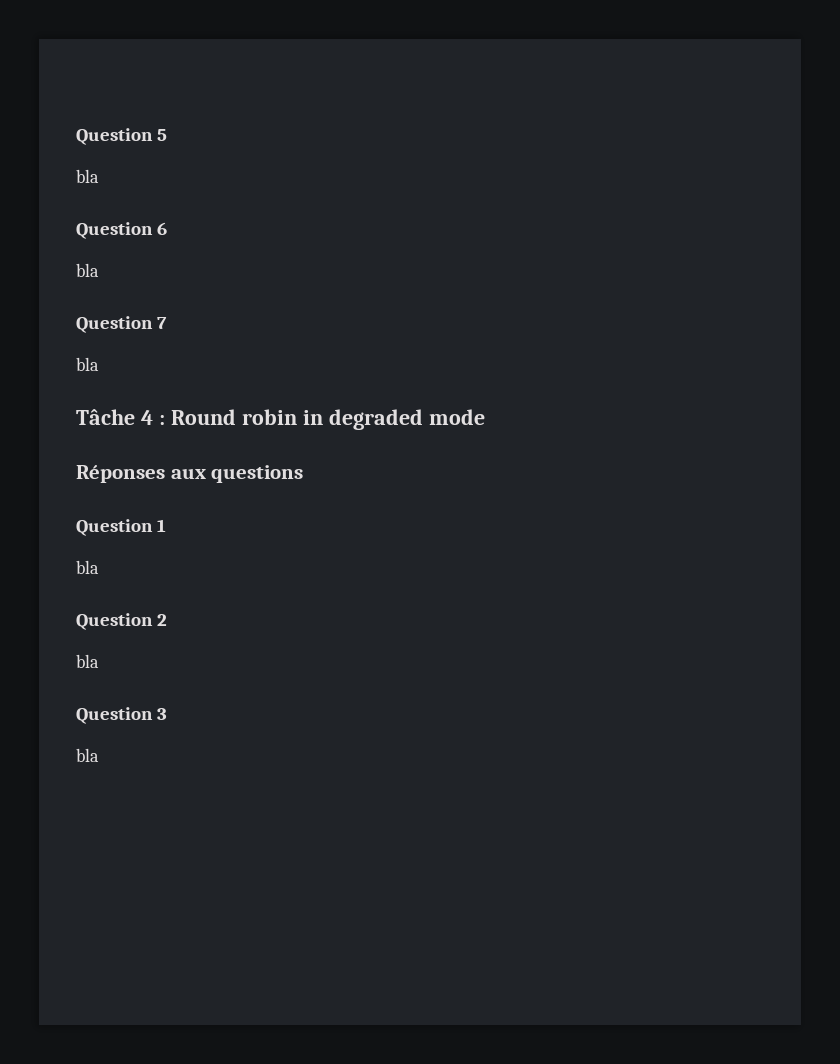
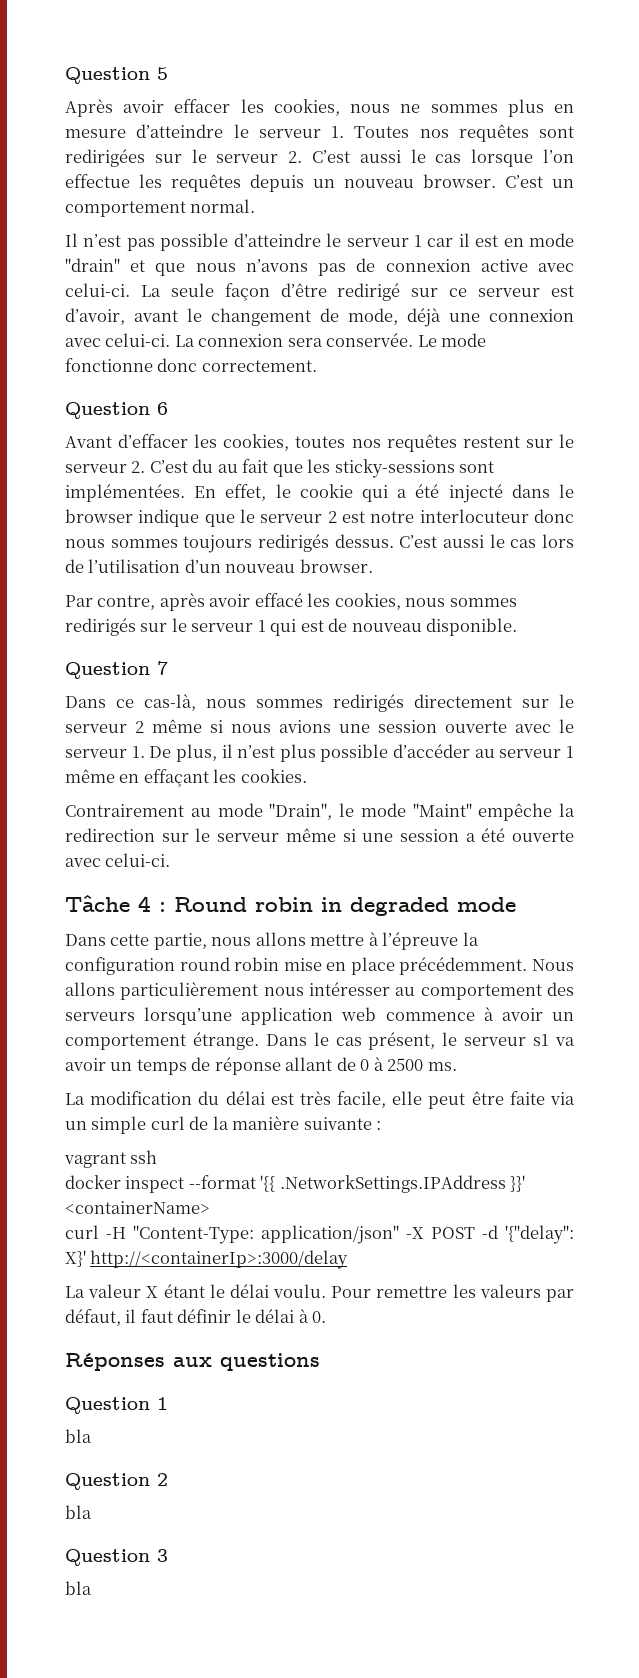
[76,169,99,183] [76,222,168,239] [76,263,99,277] [76,316,168,333] [76,357,99,371] bla // Question 6 // bla // Question 7 // bla -> [65,99,574,117] [65,124,574,142] [65,149,575,167] [65,174,574,192] [65,199,256,217] [65,233,575,251] [65,258,574,276] [65,283,575,301] [65,308,574,327] [65,333,487,347] [65,358,317,372] [65,402,168,419] [65,434,574,452] [65,459,495,478] [65,484,574,503] [65,509,574,527] [65,534,575,553] [65,559,373,573] [65,593,517,611] [65,618,518,636] [65,661,168,679] [65,694,574,712] [65,719,574,733] [65,744,574,762] [65,769,307,787] [65,803,575,821] [65,828,574,842] [65,853,171,867] Après avoir effacer les cookies, nous ne sommes plus en mesure d’atteindre le serveur 1. Toutes nos requêtes sont redirigées sur le serveur 2. C’est aussi le cas lorsque l’on effectue les requêtes depuis un nouveau browser. C’est un comportement normal. // Il n’est pas possible d’atteindre le serveur 1 car il est en mode "drain" et que nous n’avons pas de connexion active avec celui-ci. La seule façon d’être redirigé sur ce serveur est d’avoir, avant le changement de mode, déjà une connexion avec celui-ci. La connexion sera conservée. Le mode fonctionne donc correctement. // Question 6 // Avant d’effacer les cookies, toutes nos requêtes restent sur le serveur 2. C’est du au fait que les sticky-sessions sont implémentées. En effet, le cookie qui a été injecté dans le browser indique que le serveur 2 est notre interlocuteur donc nous sommes toujours redirigés dessus. C’est aussi le cas lors de l’utilisation d’un nouveau browser. // Par contre, après avoir effacé les cookies, nous sommes redirigés sur le serveur 1 qui est de nouveau disponible. // Question 7 // Dans ce cas-là, nous sommes redirigés directement sur le serveur 2 même si nous avions une session ouverte avec le serveur 1. De plus, il n’est plus possible d’accéder au serveur 1 même en effaçant les cookies. // Contrairement au mode "Drain", le mode "Maint" empêche la redirection sur le serveur même si une session a été ouverte avec celui-ci.
(485, 417) none -> [65,932,479,950] [65,957,574,975] [65,982,574,1000] [65,1007,575,1025] [65,1032,576,1050] [65,1057,457,1075] [65,1091,575,1109] [65,1116,382,1134] [64,1150,158,1168] [65,1175,526,1193] [65,1201,210,1214] [65,1225,574,1244] [65,1250,349,1269] [65,1284,574,1302] [65,1309,327,1326] // Dans cette partie, nous allons mettre à l’épreuve la configuration round robin mise en place précédemment. Nous allons particulièrement nous intéresser au comportement des serveurs lorsqu’une application web commence à avoir un comportement étrange. Dans le cas présent, le serveur s1 va avoir un temps de réponse allant de 0 à 2500 ms. // La modification du délai est très facile, elle peut être faite via un simple curl de la manière suivante : // vagrant ssh // docker inspect --format '{{ .NetworkSettings.IPAddress }}' <containerName> // curl -H "Content-Type: application/json" -X POST -d '{"delay": X}' http://<containerIp>:3000/delay // La valeur X étant le délai voulu. Pour remettre les valeurs par défaut, il faut définir le délai à 0.

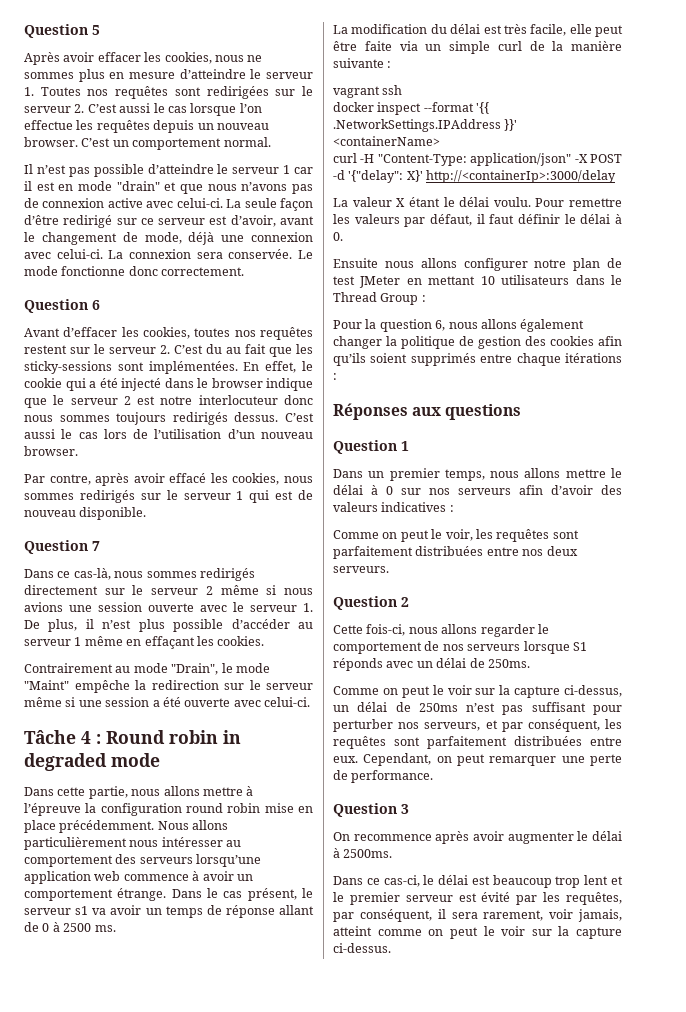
(327, 1317) none -> [333,258,622,271] [333,275,622,288] [333,292,426,305] [333,319,585,332] [333,336,622,349] [333,353,622,366] [333,373,337,380] // Ensuite nous allons configurer notre plan de test JMeter en mettant 10 utilisateurs dans le Thread Group : // Pour la question 6, nous allons également changer la politique de gestion des cookies afin qu’ils soient supprimés entre chaque itérations :
[65,1429,92,1443] [65,1473,168,1490] [65,1505,92,1519] [65,1549,168,1566] [65,1581,92,1595] bla // Question 2 // bla // Question 3 // bla -> [333,468,622,481] [333,485,622,495] [333,502,454,512] [333,529,579,542] [333,546,578,559] [333,566,389,573] [333,596,409,610] [333,624,549,637] [333,641,587,654] [333,658,530,671] [333,685,622,698] [333,702,622,715] [333,719,622,732] [333,736,622,749] [333,753,622,766] [333,770,434,783] [333,803,409,817] [333,831,622,844] [333,848,393,858] [333,875,623,888] [333,892,622,905] [333,909,622,922] [333,926,622,939] [333,943,391,953] Dans un premier temps, nous allons mettre le délai à 0 sur nos serveurs afin d’avoir des valeurs indicatives : // Comme on peut le voir, les requêtes sont parfaitement distribuées entre nos deux serveurs. // Question 2 // Cette fois-ci, nous allons regarder le comportement de nos serveurs lorsque S1 réponds avec un délai de 250ms. // Comme on peut le voir sur la capture ci-dessus, un délai de 250ms n’est pas suffisant pour perturber nos serveurs, et par conséquent, les requêtes sont parfaitement distribuées entre eux. Cependant, on peut remarquer une perte de performance. // Question 3 // On recommence après avoir augmenter le délai à 2500ms. // Dans ce cas-ci, le délai est beaucoup trop lent et le premier serveur est évité par les requêtes, par conséquent, il sera rarement, voir jamais, atteint comme on peut le voir sur la capture ci-dessus.

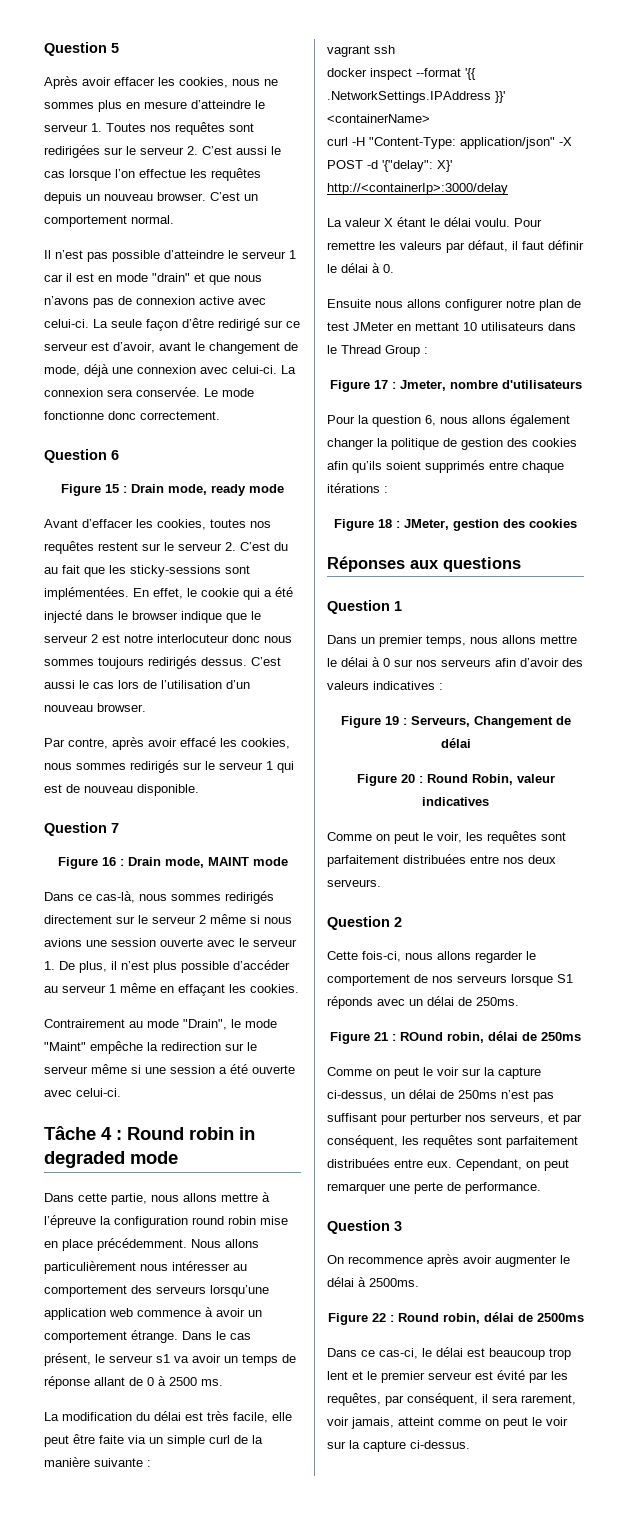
(100, 305) none -> [61,484,284,496] // Figure 15 : Drain mode, ready mode
(100, 546) none -> [57,857,288,869] // Figure 16 : Drain mode, MAINT mode
(426, 298) none -> [329,380,582,392] // Figure 17 : Jmeter, nombre d'utilisateurs
(337, 376) none -> [334,519,577,531] // Figure 18 : JMeter, gestion des cookies
(454, 508) none -> [340,716,571,728] [440,738,471,748] [356,774,555,786] [422,797,489,806] // Figure 19 : Serveurs, Changement de délai // Figure 20 : Round Robin, valeur indicatives
(530, 663) none -> [330,1031,581,1044] // Figure 21 : ROund robin, délai de 250ms
(393, 853) none -> [327,1312,584,1325] // Figure 22 : Round robin, délai de 2500ms

